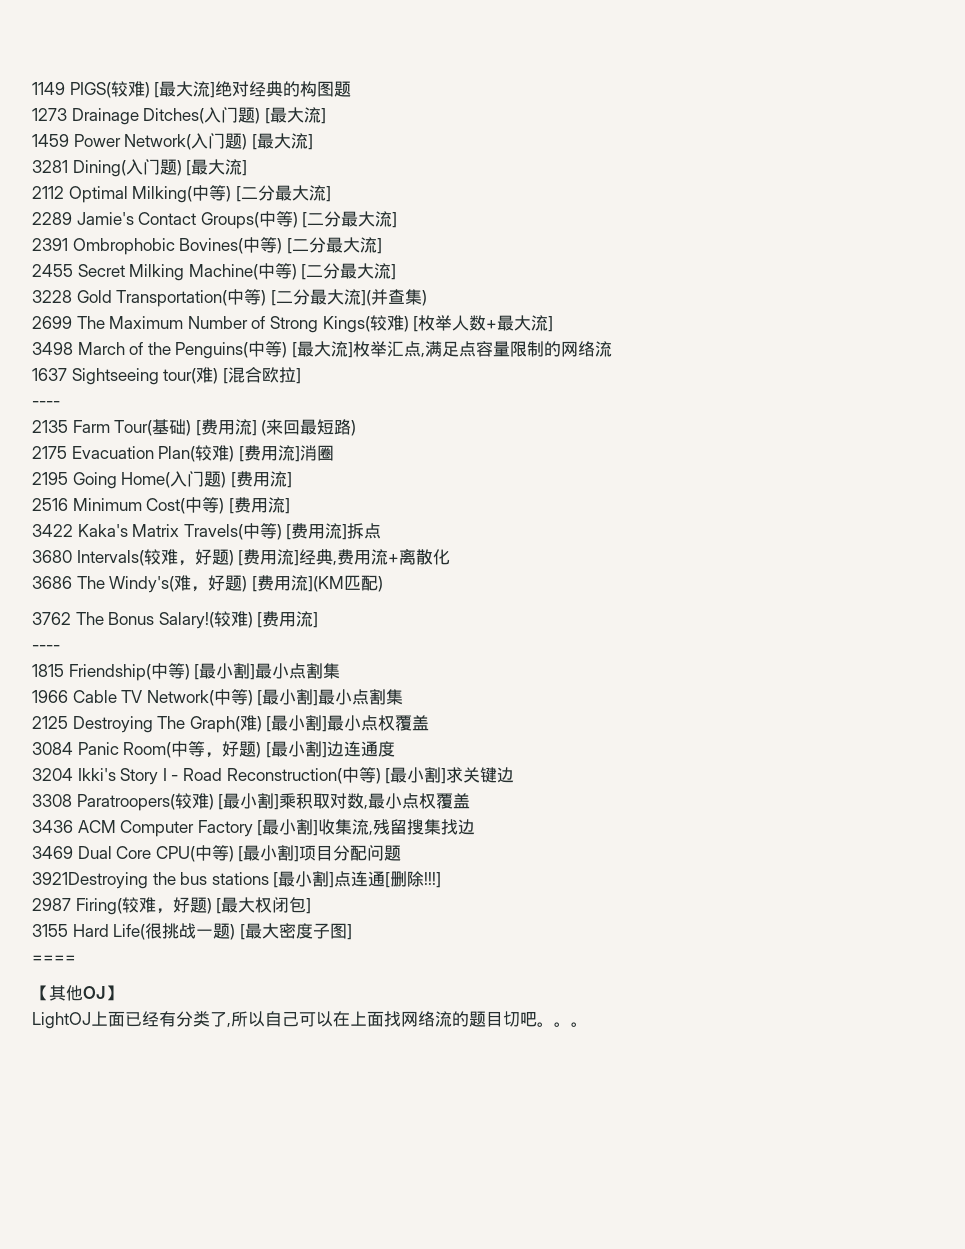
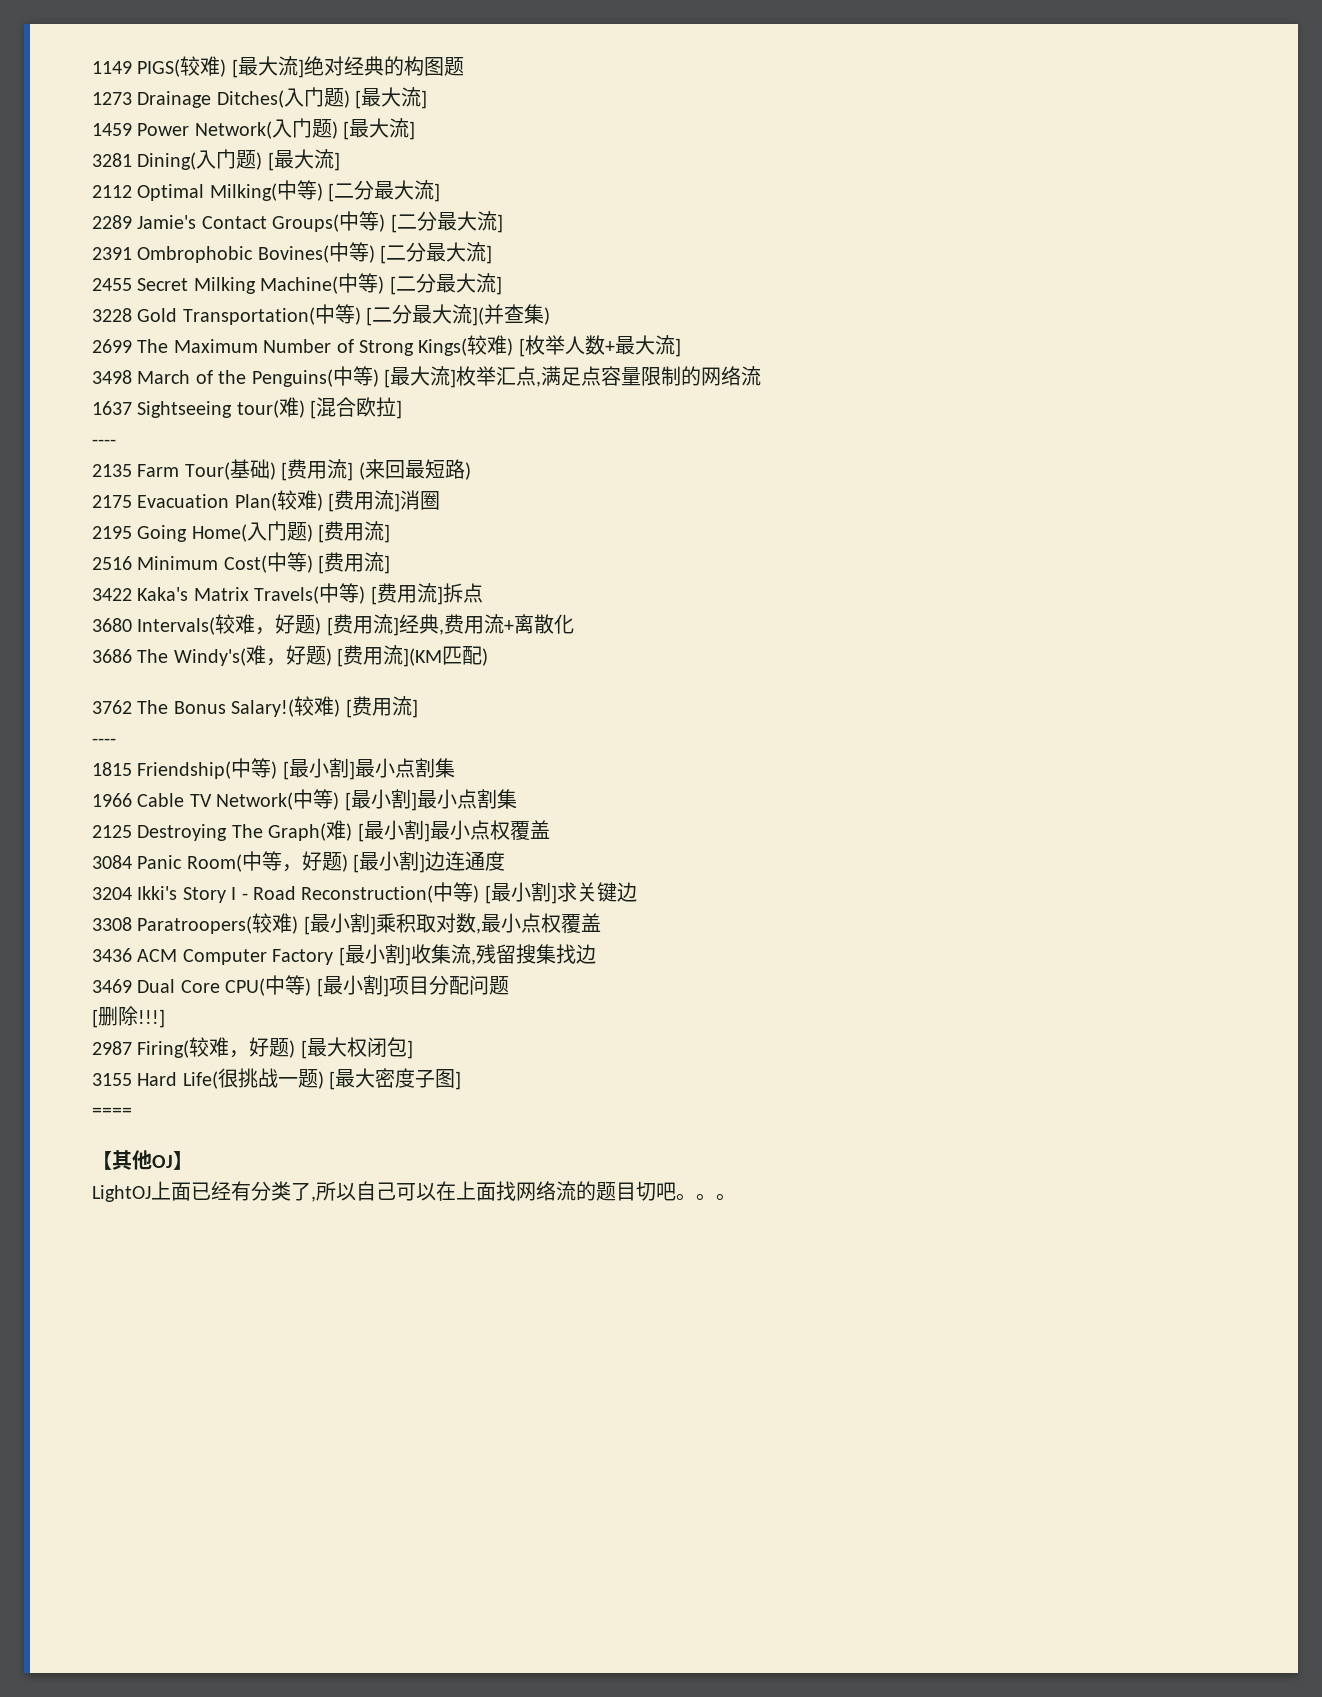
[32,871,386,889] 3921Destroying the bus stations [最小割]点连通 -> (509, 985) none

